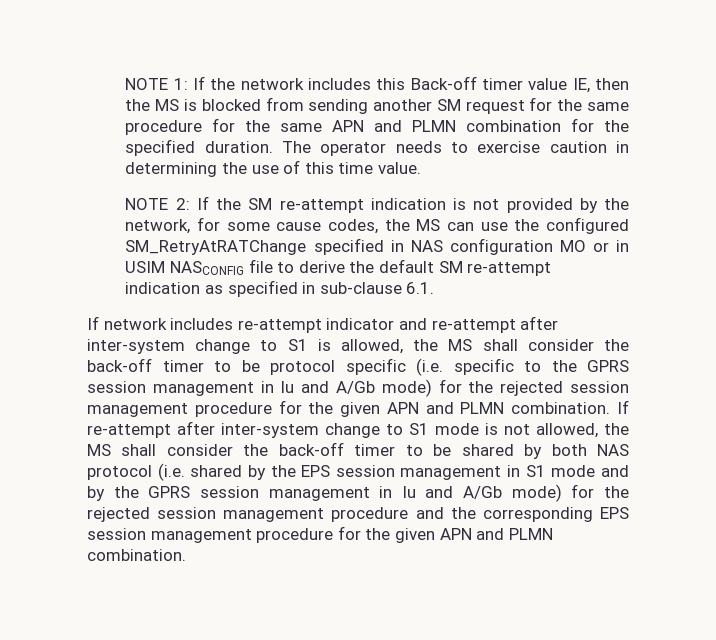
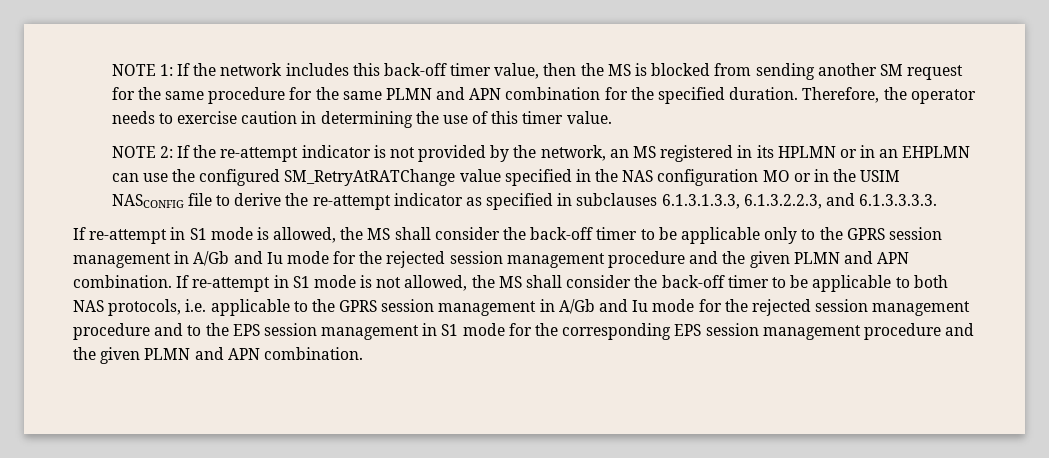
[410,76,590,93] Back-off timer value IE, -> [383,63,540,79] back-off timer value,
[332,120,457,132] APN and PLMN -> [385,87,502,100] PLMN and APN
[282,141,312,153] The -> [802,87,907,103] Therefore, the
[338,162,374,174] time -> [522,111,564,124] timer
[248,198,446,213] SM re-attempt indication -> [220,145,371,162] re-attempt indicator
[197,217,441,234] for some cause codes, the MS -> [609,145,971,162] an MS registered in its HPLMN or in an EHPLMN
[313,238,404,255] specified in -> [459,169,619,186] value specified in the
(629, 246) none -> [833,169,857,182] the
[378,259,552,276] [125,280,435,297] [87,316,559,333] [87,339,308,354] default SM re-attempt indication as specified in sub-clause 6.1. // If network includes re-attempt indicator and re-attempt after inter-system change to S1 -> [312,193,938,210] [73,227,253,244] re-attempt indicator as specified in subclauses 6.1.3.1.3.3, 6.1.3.2.2.3, and 6.1.3.3.3.3. // If re-attempt in S1 mode
[270,358,629,376] [87,379,630,397] [87,400,629,417] [87,421,403,438] protocol specific (i.e. specific to the GPRS session management in Iu and A/Gb mode) for the rejected session management procedure for the given APN and PLMN combination. If re-attempt after inter-system change to -> [680,227,942,244] [73,251,910,268] [73,275,289,292] applicable only to the GPRS session management in A/Gb and Iu mode for the rejected session management procedure and the given PLMN and APN combination. If re-attempt in
[461,444,629,459] [87,463,266,481] shared by both NAS protocol (i.e. shared by -> [812,275,948,292] [73,299,971,316] [73,323,202,340] applicable to both NAS protocols, i.e. applicable to the GPRS session management in A/Gb and Iu mode for the rejected session management procedure and to
[600,465,629,477] [87,484,629,502] [87,507,444,522] and by the GPRS session management in Iu and A/Gb mode) for the rejected session management procedure and -> [508,323,532,336] for
[337,526,553,543] for the given APN and PLMN -> [945,323,975,336] [73,347,260,364] and the given PLMN and APN

